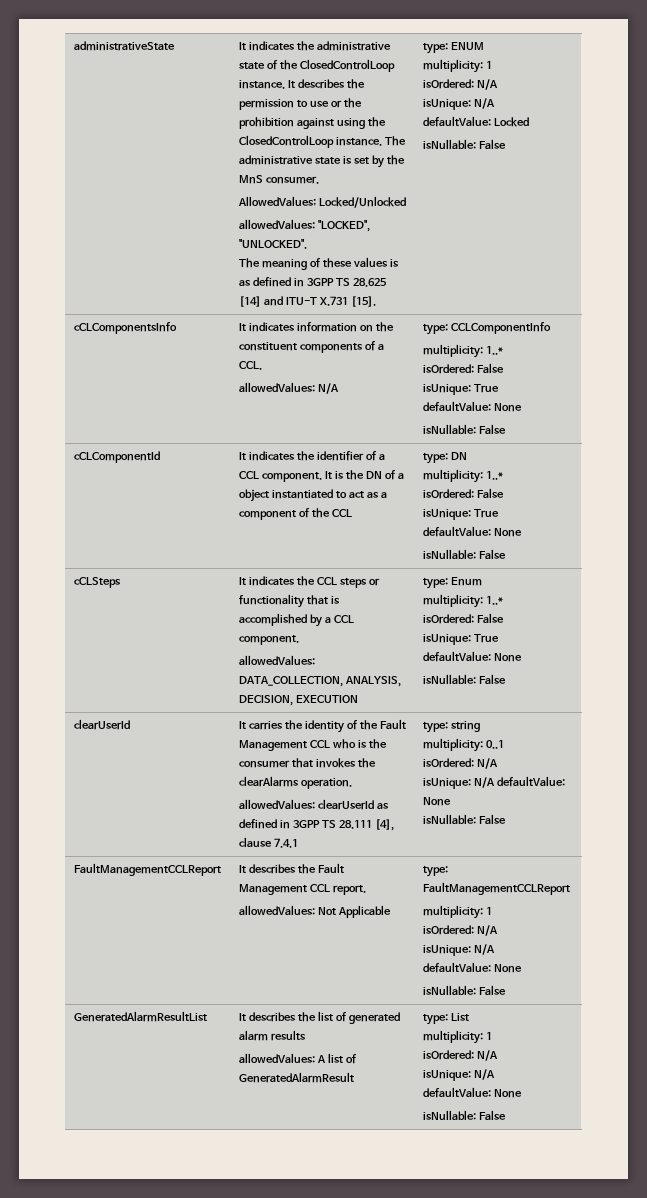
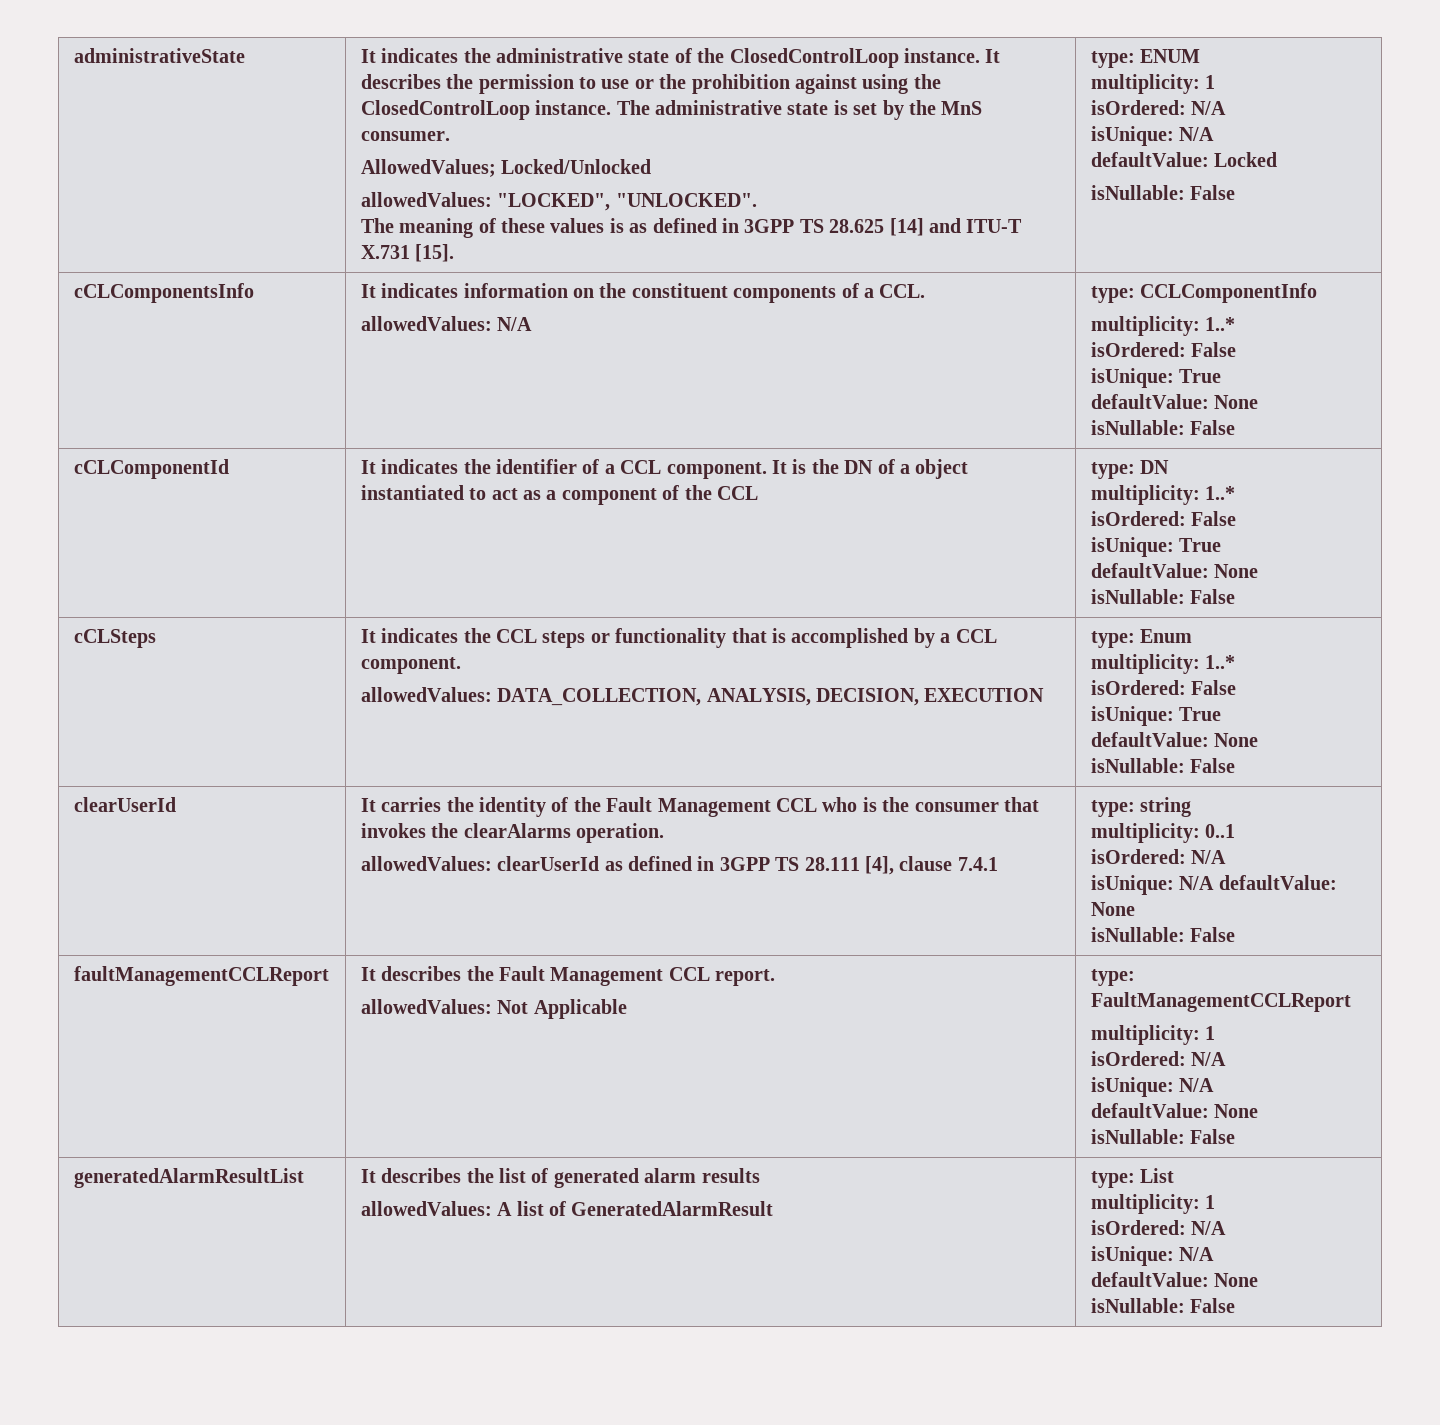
[73,863,221,876] FaultManagementCCLReport -> [73,966,329,986] faultManagementCCLReport
[73,1011,207,1022] GeneratedAlarmResultList -> [73,1168,304,1188] generatedAlarmResultList

